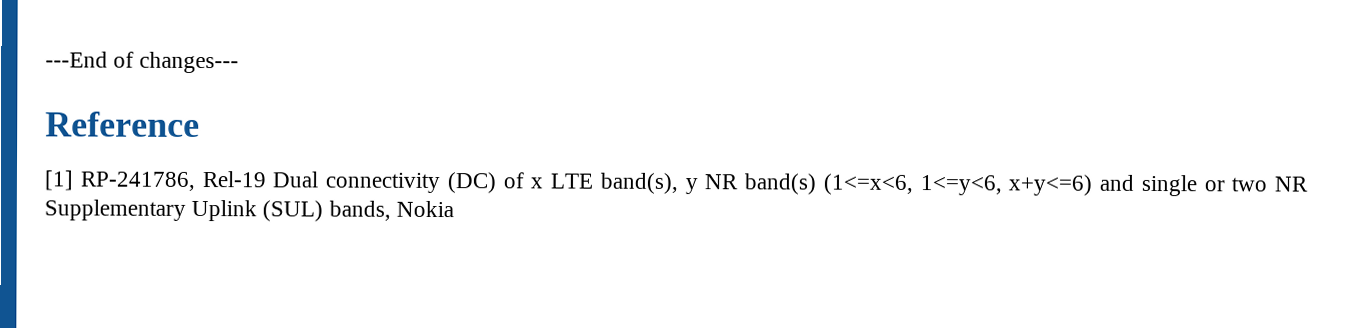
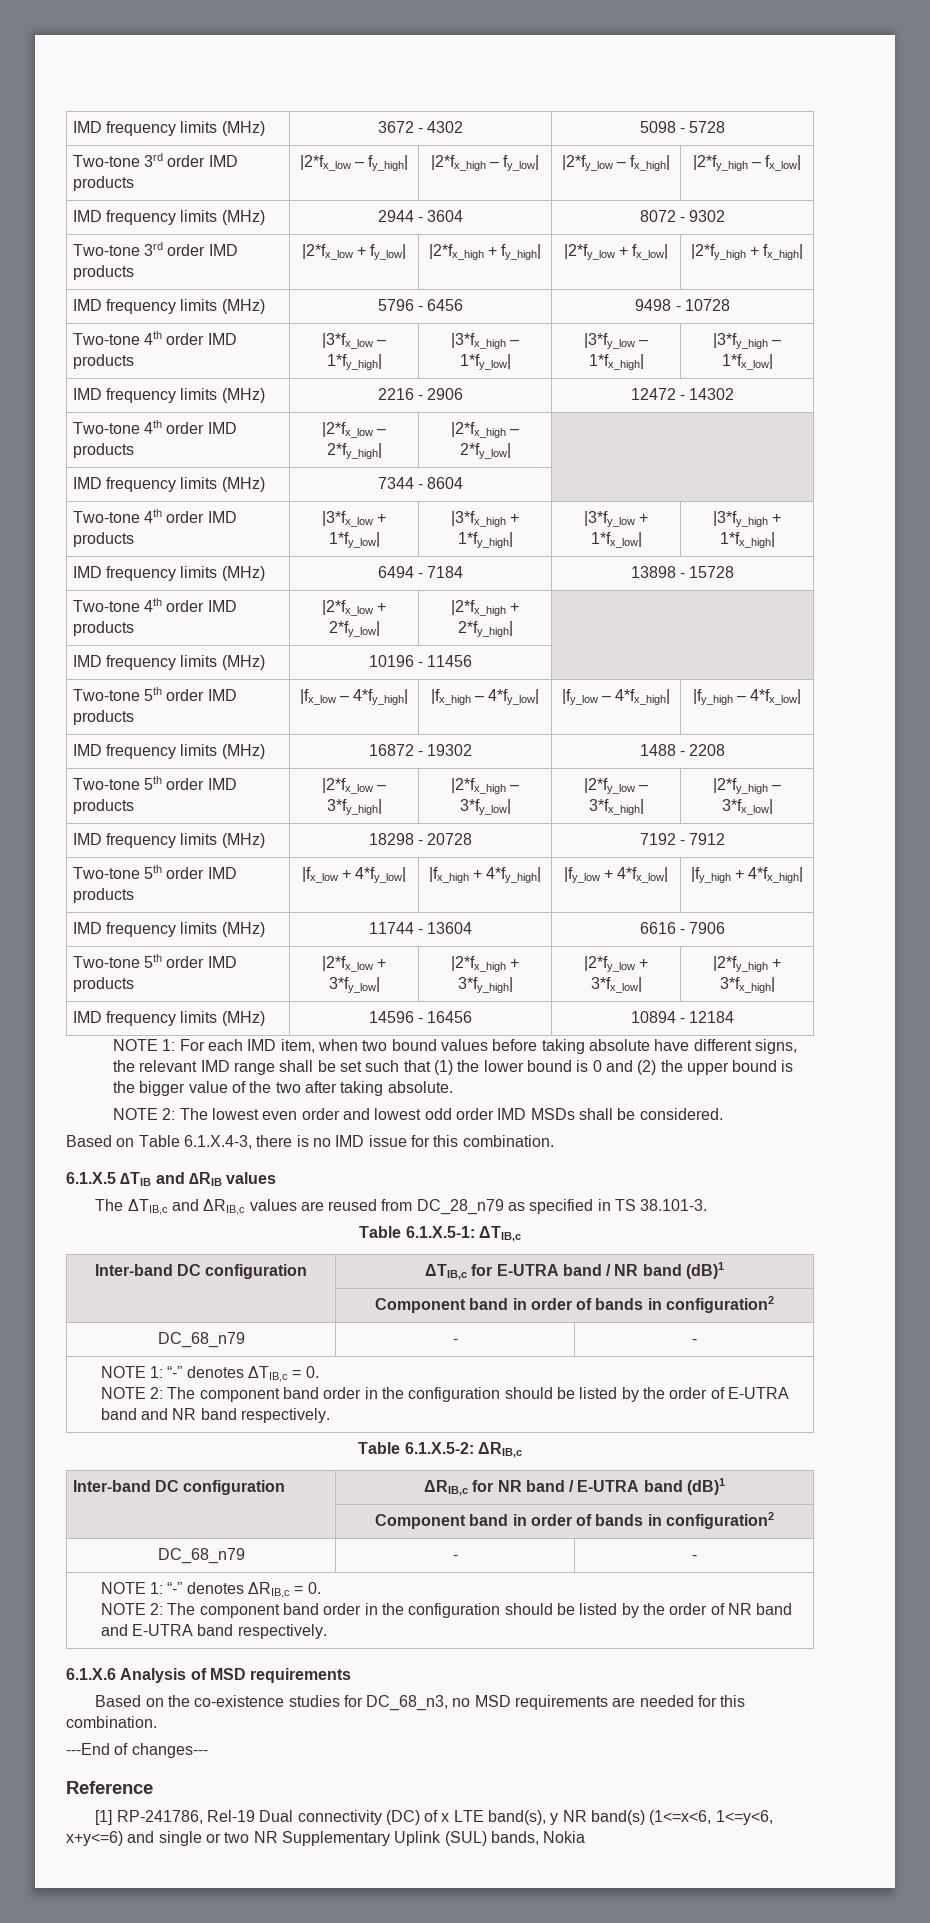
(45, 59) none -> [72,121,265,136] [377,121,464,133] [639,121,726,133] [72,153,238,167] [72,176,134,191] [299,155,409,171] [430,155,540,171] [561,155,671,171] [692,155,802,171] [72,210,265,225] [377,210,464,222] [639,210,726,222] [72,242,238,256] [72,265,134,280] [301,244,407,260] [428,244,542,260] [563,244,669,260] [690,244,804,260] [72,299,265,314] [377,299,464,311] [635,299,730,311] [72,331,237,345] [72,354,134,369] [321,333,387,349] [326,354,382,370] [450,333,520,349] [459,354,511,370] [583,333,649,349] [588,354,644,370] [712,333,782,349] [721,354,773,370] [72,388,265,403] [377,388,464,400] [630,388,735,400] [72,420,237,434] [72,443,134,458] [321,422,387,438] [326,443,382,459] [450,422,520,438] [459,443,511,459] [72,477,265,492] [377,477,464,489] [72,509,237,523] [72,532,134,547] [321,511,387,527] [328,532,380,548] [450,511,520,527] [457,532,513,548] [583,511,649,527] [590,532,642,548] [712,511,782,527] [719,532,775,548] [72,566,265,581] [377,566,464,578] [630,566,735,578] [72,598,237,612] [72,621,134,636] [321,600,387,616] [328,621,380,637] [450,600,520,616] [457,621,513,637] [72,655,265,670] [368,655,473,667] [72,687,237,701] [72,710,134,725] [299,689,409,705] [430,689,540,705] [561,689,671,705] [692,689,802,705] [72,744,265,759] [368,744,473,756] [639,744,726,756] [72,776,237,790] [72,799,134,814] [321,778,387,794] [326,799,382,815] [450,778,520,794] [459,799,511,815] [583,778,649,794] [588,799,644,815] [712,778,782,794] [721,799,773,815] [72,833,265,848] [368,833,473,845] [639,833,726,845] [72,865,237,879] [72,888,134,903] [301,867,407,883] [428,867,542,883] [563,867,669,883] [690,867,804,883] [72,922,265,937] [368,922,473,934] [639,922,726,934] [72,954,237,968] [72,977,134,992] [321,956,387,972] [328,977,380,993] [450,956,520,972] [457,977,513,993] [583,956,649,972] [590,977,642,993] [712,956,782,972] [719,977,775,993] [72,1011,265,1026] [368,1011,473,1023] [630,1011,735,1023] [113,1039,797,1054] [113,1060,794,1075] [113,1081,453,1096] [113,1108,723,1120] [66,1135,554,1149] [66,1172,277,1186] [95,1199,708,1215] [359,1226,521,1242] [94,1264,308,1279] [424,1262,725,1280] [374,1296,775,1313] [157,1332,245,1348] [452,1339,458,1344] [691,1339,697,1344] [100,1366,319,1382] [100,1387,789,1402] [100,1408,331,1423] [358,1442,522,1458] [72,1480,286,1495] [423,1478,726,1496] [374,1512,775,1529] [157,1548,245,1564] [452,1555,458,1560] [691,1555,697,1560] [100,1582,321,1598] [100,1603,793,1618] [100,1624,327,1639] [66,1668,352,1683] [95,1695,746,1711] [66,1716,157,1728] IMD frequency limits (MHz) | 3672 - 4302 | 5098 - 5728 // Two-tone 3rd order IMD products | |2*fx_low – fy_high| | |2*fx_high – fy_low| | |2*fy_low – fx_high| | |2*fy_high – fx_low| // IMD frequency limits (MHz) | 2944 - 3604 | 8072 - 9302 // Two-tone 3rd order IMD products | |2*fx_low + fy_low| | |2*fx_high + fy_high| | |2*fy_low + fx_low| | |2*fy_high + fx_high| // IMD frequency limits (MHz) | 5796 - 6456 | 9498 - 10728 // Two-tone 4th order IMD products | |3*fx_low – 1*fy_high| | |3*fx_high – 1*fy_low| | |3*fy_low – 1*fx_high| | |3*fy_high – 1*fx_low| // IMD frequency limits (MHz) | 2216 - 2906 | 12472 - 14302 // Two-tone 4th order IMD products | |2*fx_low – 2*fy_high| | |2*fx_high – 2*fy_low| | // IMD frequency limits (MHz) | 7344 - 8604 | // Two-tone 4th order IMD products | |3*fx_low + 1*fy_low| | |3*fx_high + 1*fy_high| | |3*fy_low + 1*fx_low| | |3*fy_high + 1*fx_high| // IMD frequency limits (MHz) | 6494 - 7184 | 13898 - 15728 // Two-tone 4th order IMD products | |2*fx_low + 2*fy_low| | |2*fx_high + 2*fy_high| | // IMD frequency limits (MHz) | 10196 - 11456 | // Two-tone 5th order IMD products | |fx_low – 4*fy_high| | |fx_high – 4*fy_low| | |fy_low – 4*fx_high| | |fy_high – 4*fx_low| // IMD frequency limits (MHz) | 16872 - 19302 | 1488 - 2208 // Two-tone 5th order IMD products | |2*fx_low – 3*fy_high| | |2*fx_high – 3*fy_low| | |2*fy_low – 3*fx_high| | |2*fy_high – 3*fx_low| // IMD frequency limits (MHz) | 18298 - 20728 | 7192 - 7912 // Two-tone 5th order IMD products | |fx_low + 4*fy_low| | |fx_high + 4*fy_high| | |fy_low + 4*fx_low| | |fy_high + 4*fx_high| // IMD frequency limits (MHz) | 11744 - 13604 | 6616 - 7906 // Two-tone 5th order IMD products | |2*fx_low + 3*fy_low| | |2*fx_high + 3*fy_high| | |2*fy_low + 3*fx_low| | |2*fy_high + 3*fx_high| // IMD frequency limits (MHz) | 14596 - 16456 | 10894 - 12184 // NOTE 1: For each IMD item, when two bound values before taking absolute have different signs, the relevant IMD range shall be set such that (1) the lower bound is 0 and (2) the upper bound is the bigger value of the two after taking absolute. // NOTE 2: The lowest even order and lowest odd order IMD MSDs shall be considered. // Based on Table 6.1.X.4-3, there is no IMD issue for this combination. // 6.1.X.5 ∆TIB and ∆RIB values // The ΔTIB,c and ΔRIB,c values are reused from DC_28_n79 as specified in TS 38.101-3. // Table 6.1.X.5-1: ΔTIB,c // Inter-band DC configuration | ΔTIB,c for E-UTRA band / NR band (dB)1 // | Component band in order of bands in configuration2 // DC_68_n79 | - | - // NOTE 1: “-” denotes ΔTIB,c = 0. // NOTE 2: The component band order in the configuration should be listed by the order of E-UTRA band and NR band respectively. // Table 6.1.X.5-2: ΔRIB,c // Inter-band DC configuration | ΔRIB,c for NR band / E-UTRA band (dB)1 // | Component band in order of bands in configuration2 // DC_68_n79 | - | - // NOTE 1: “-” denotes ΔRIB,c = 0. // NOTE 2: The component band order in the configuration should be listed by the order of NR band and E-UTRA band respectively. // 6.1.X.6 Analysis of MSD requirements // Based on the co-existence studies for DC_68_n3, no MSD requirements are needed for this combination. //

